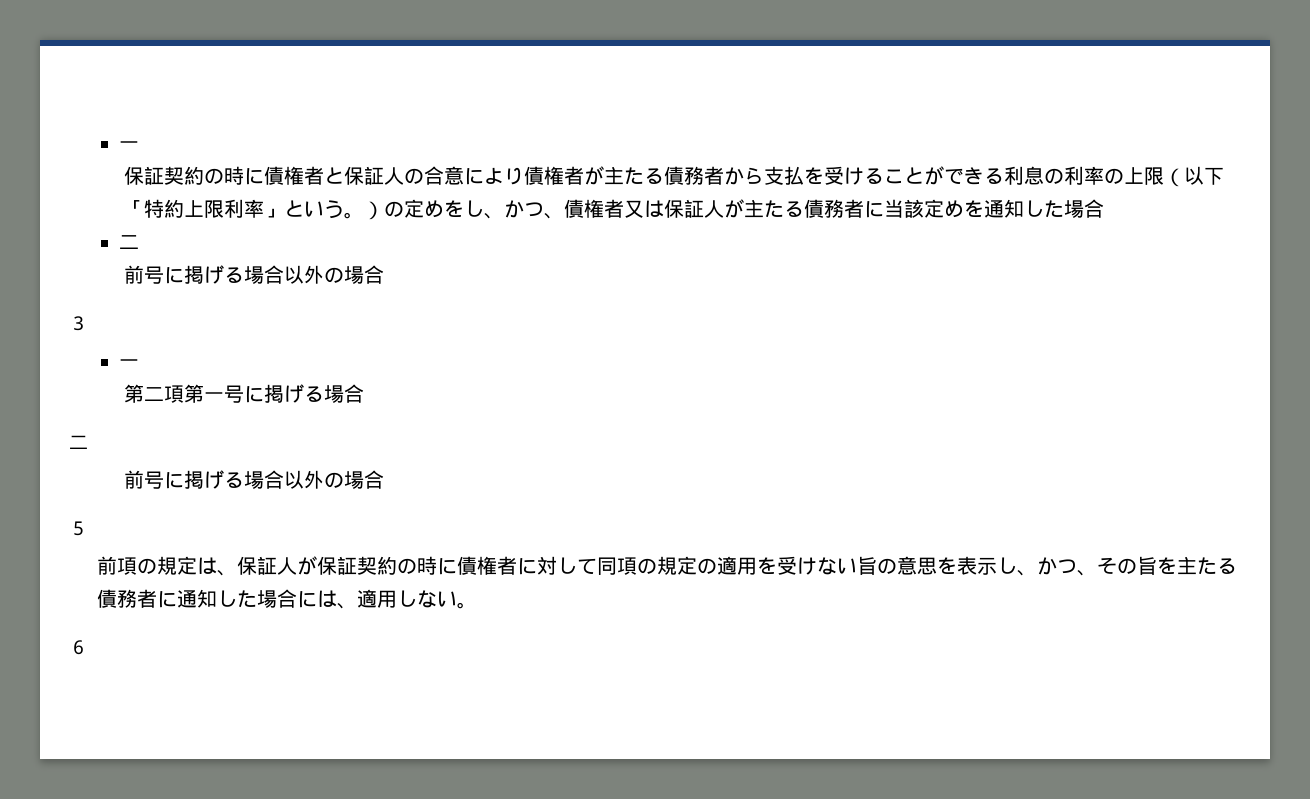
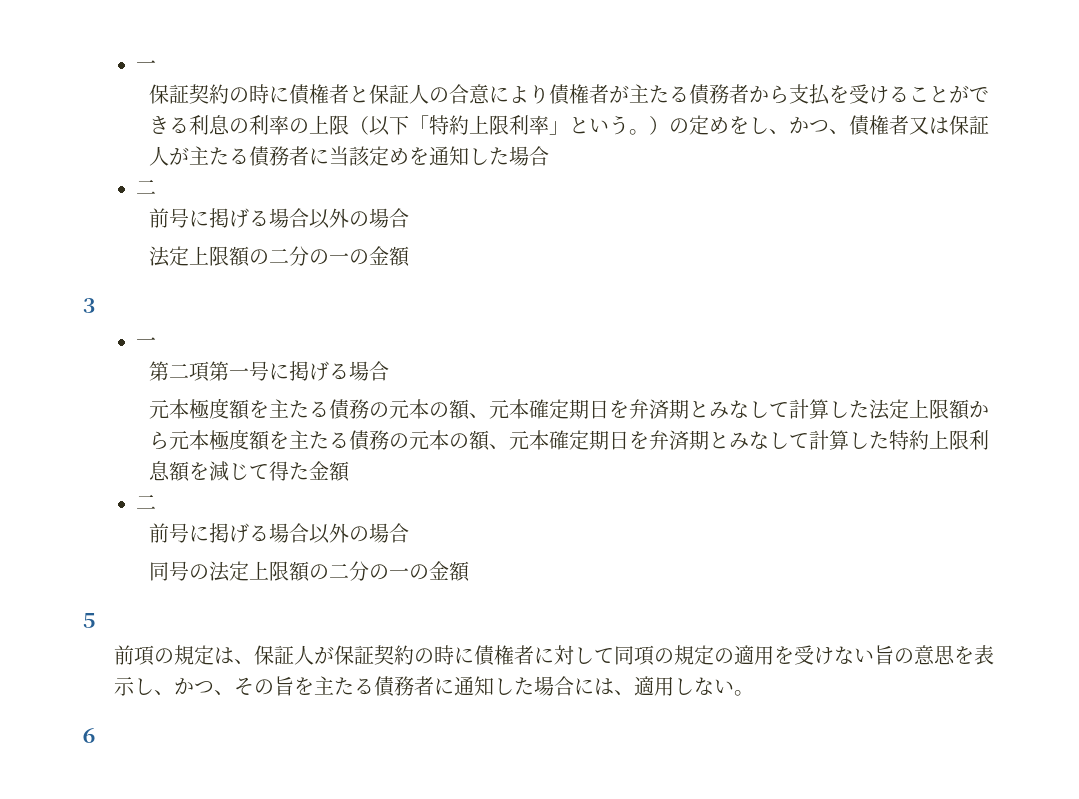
(385, 274) none -> [149,246,411,267] // 法定上限額の二分の一の金額
[69,435,88,449] [124,470,385,489] // 二 // 前号に掲げる場合以外の場合 -> [149,398,990,420] [149,429,990,451] [149,461,351,482] [136,494,157,510] [149,523,410,544] [149,561,471,582] // 元本極度額を主たる債務の元本の額、元本確定期日を弁済期とみなして計算した法定上限額から元本極度額を主たる債務の元本の額、元本確定期日を弁済期とみなして計算した特約上限利息額を減じて得た金額 // 二 // 前号に掲げる場合以外の場合 // 同号の法定上限額の二分の一の金額

